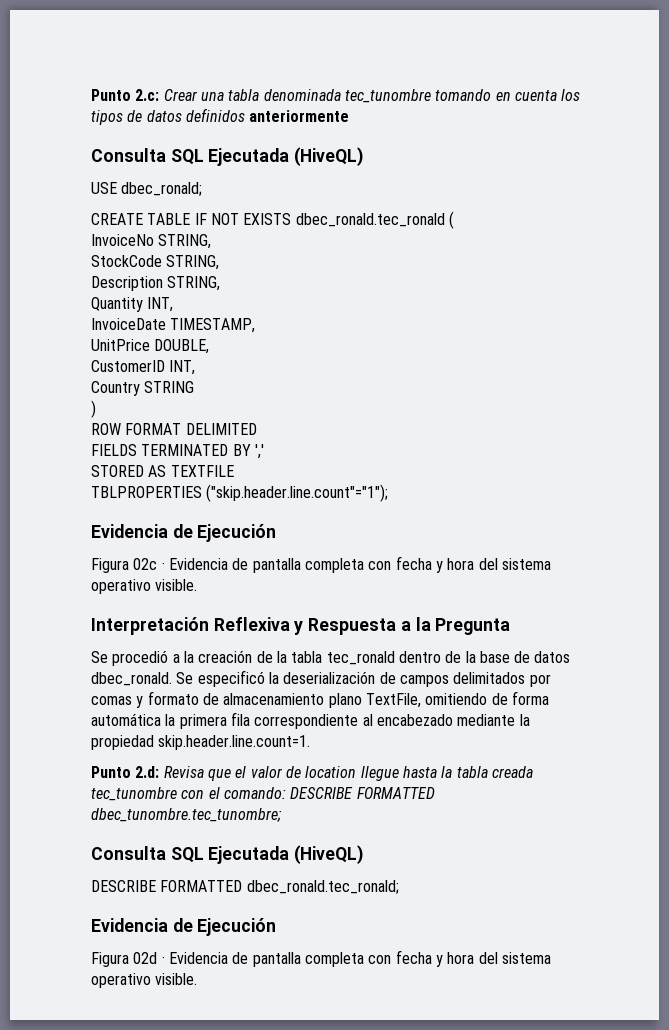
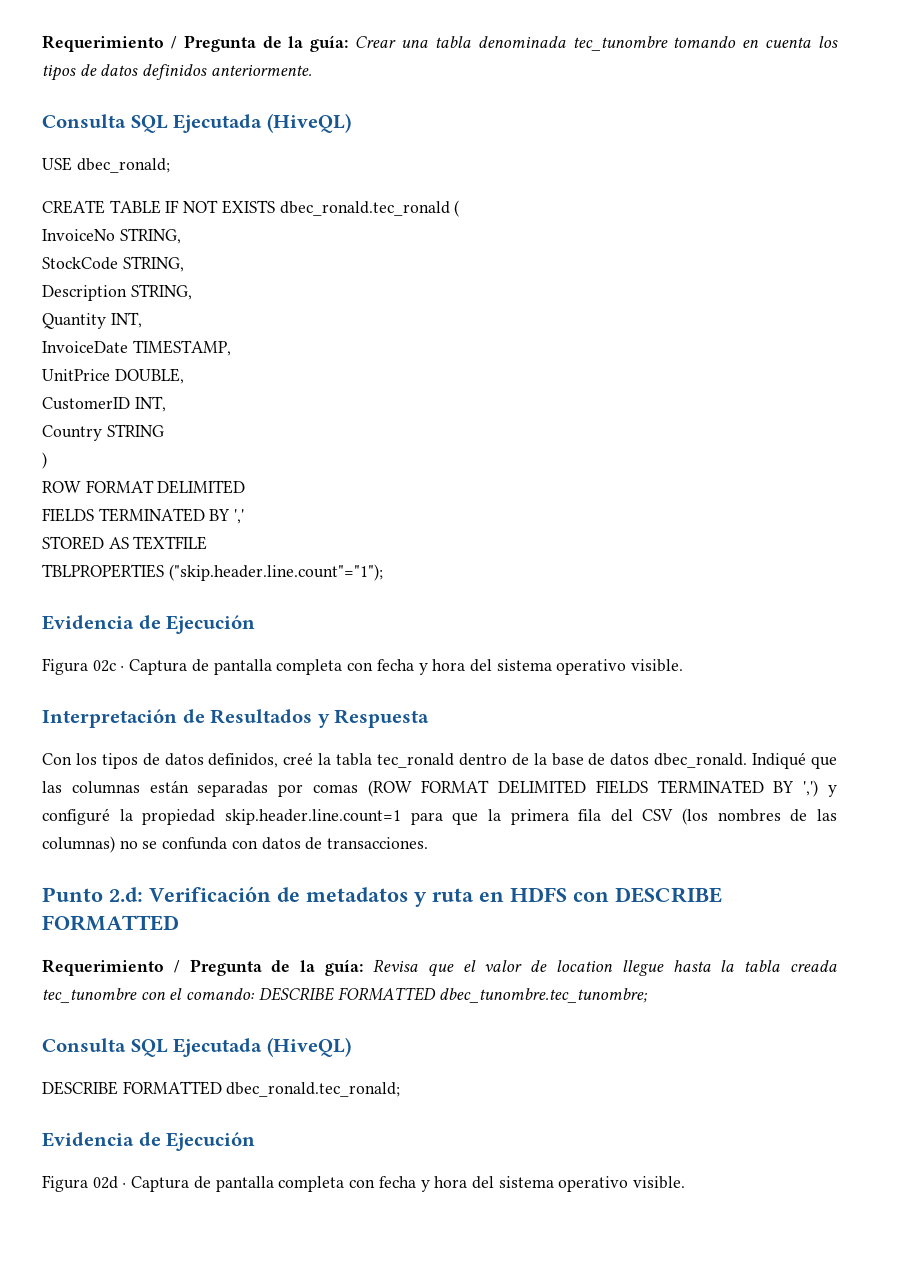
[91,89,160,101] Punto 2.c: -> [42,35,349,52] Requerimiento / Pregunta de la guía:
[249,110,350,122] anteriormente -> [210,65,312,76] anteriormente.
[168,558,228,570] Evidencia -> [129,659,188,675] Captura
[213,617,290,631] Reflexiva -> [182,709,313,724] de Resultados
[400,617,511,635] [91,650,273,666] a la Pregunta // Se procedió a la creación de -> [42,752,314,769] // Con los tipos de datos definidos, creé
[176,670,551,687] [91,691,549,708] [91,712,530,729] [91,735,311,750] [91,766,160,778] Se especificó la deserialización de campos delimitados por comas y formato de almacenamiento plano TextFile, omitiendo de forma automática la primera fila correspondiente al encabezado mediante la propiedad skip.header.line.count=1. // Punto 2.d: -> [752,752,838,769] [42,780,837,797] [42,808,837,825] [42,836,429,853] [42,886,722,907] [42,915,179,931] [42,959,364,976] Indiqué que las columnas están separadas por comas (ROW FORMAT DELIMITED FIELDS TERMINATED BY ',') y configuré la propiedad skip.header.line.count=1 para que la primera fila del CSV (los nombres de las columnas) no se confunda con datos de transacciones. // Punto 2.d: Verificación de metadatos y ruta en HDFS con DESCRIBE FORMATTED // Requerimiento / Pregunta de la guía:
[168,952,228,964] Evidencia -> [131,1176,190,1192] Captura

